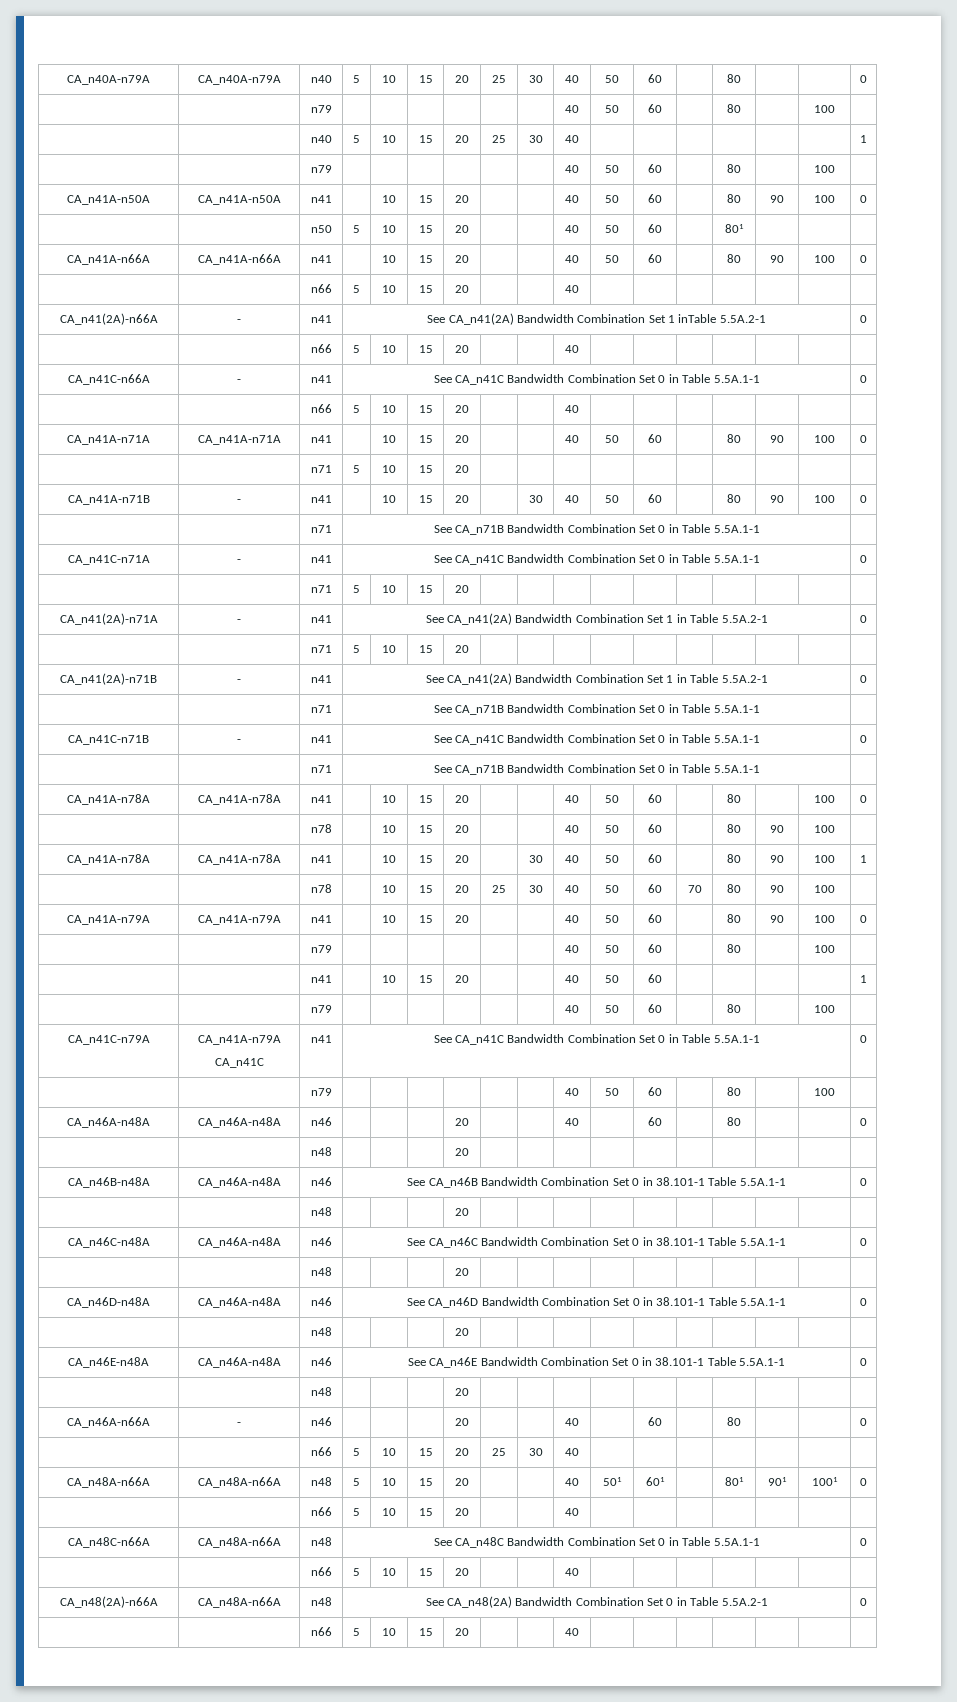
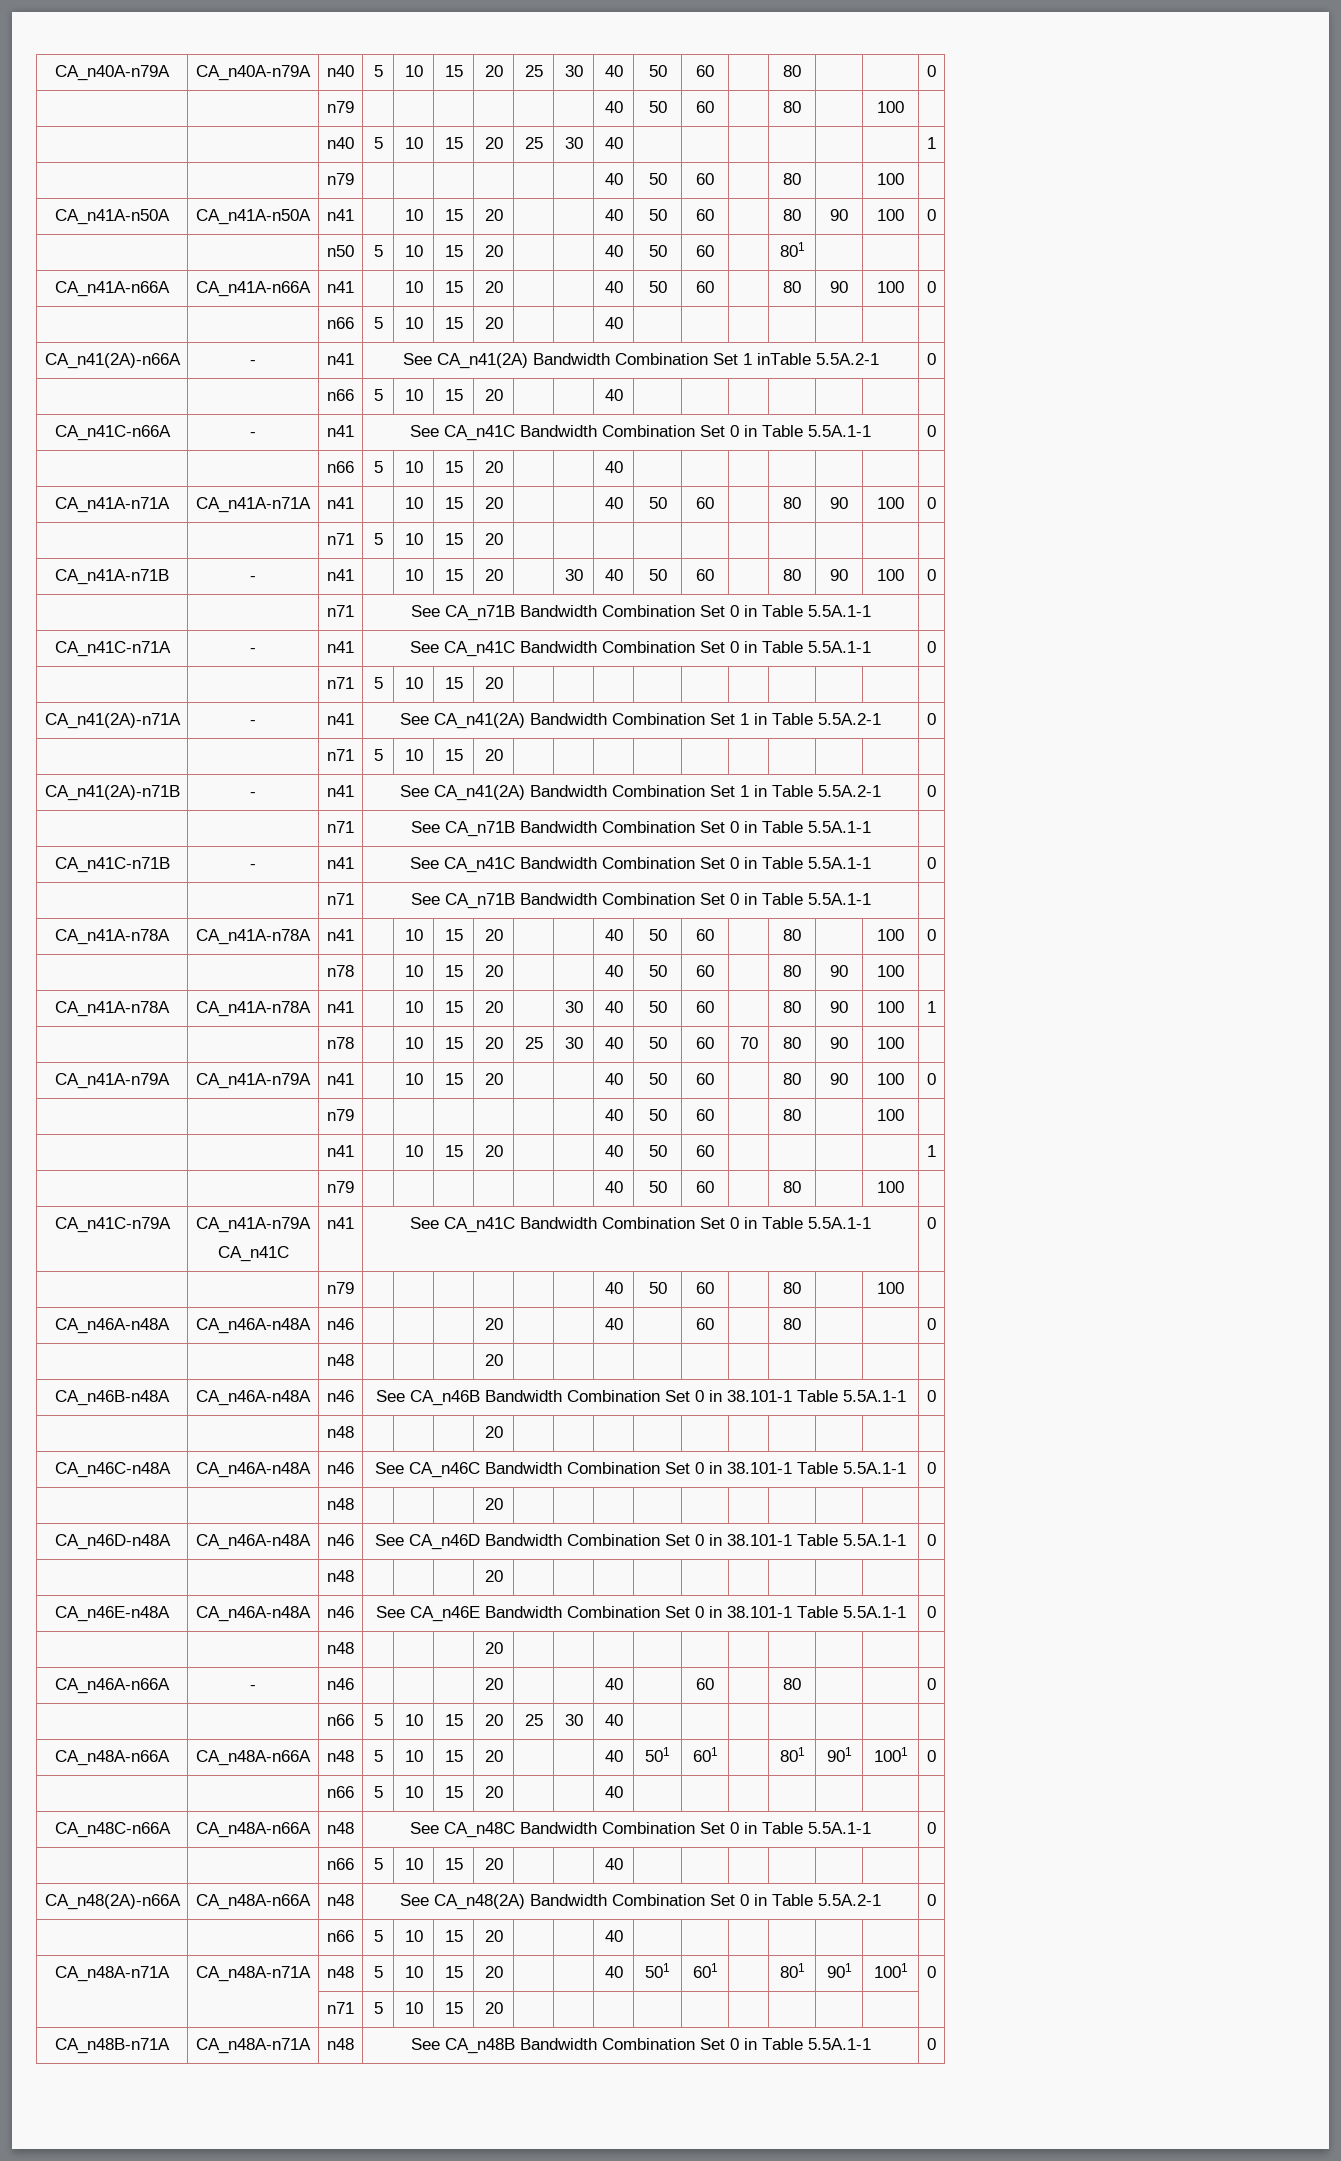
(579, 1632) none -> [55,1966,170,1982] [196,1966,311,1982] [327,1966,354,1978] [373,1966,383,1978] [404,1966,423,1978] [444,1966,463,1978] [484,1966,503,1978] [604,1966,623,1978] [645,1963,670,1978] [692,1963,718,1978] [779,1963,805,1978] [826,1963,852,1978] [873,1963,908,1978] [927,1966,936,1978] [327,2002,354,2014] [373,2002,383,2014] [404,2002,423,2014] [444,2002,463,2014] [484,2002,503,2014] [55,2038,170,2054] [196,2038,311,2054] [327,2038,354,2050] [410,2038,871,2054] [927,2038,936,2050] // CA_n48A-n71A | CA_n48A-n71A | n48 | 5 | 10 | 15 | 20 | | | 40 | 501 | 601 | | 801 | 901 | 1001 | 0 // | | n71 | 5 | 10 | 15 | 20 | | | | | | | | | | // CA_n48B-n71A | CA_n48A-n71A | n48 | See CA_n48B Bandwidth Combination Set 0 in Table 5.5A.1-1 | 0

